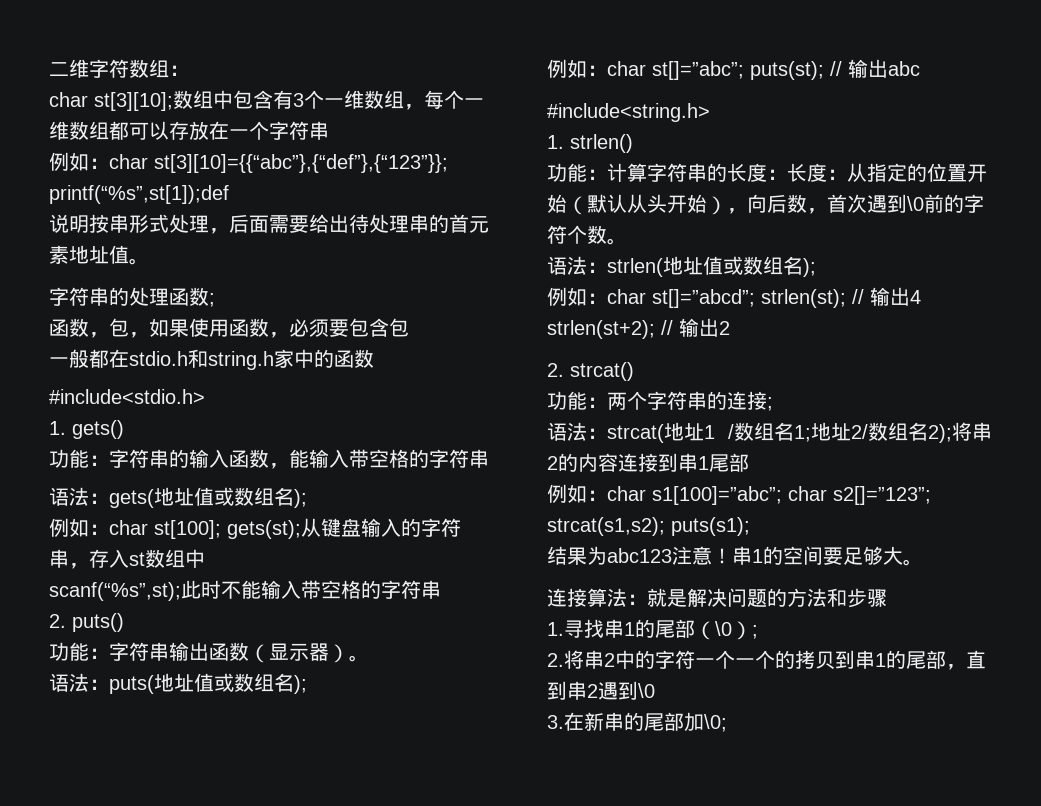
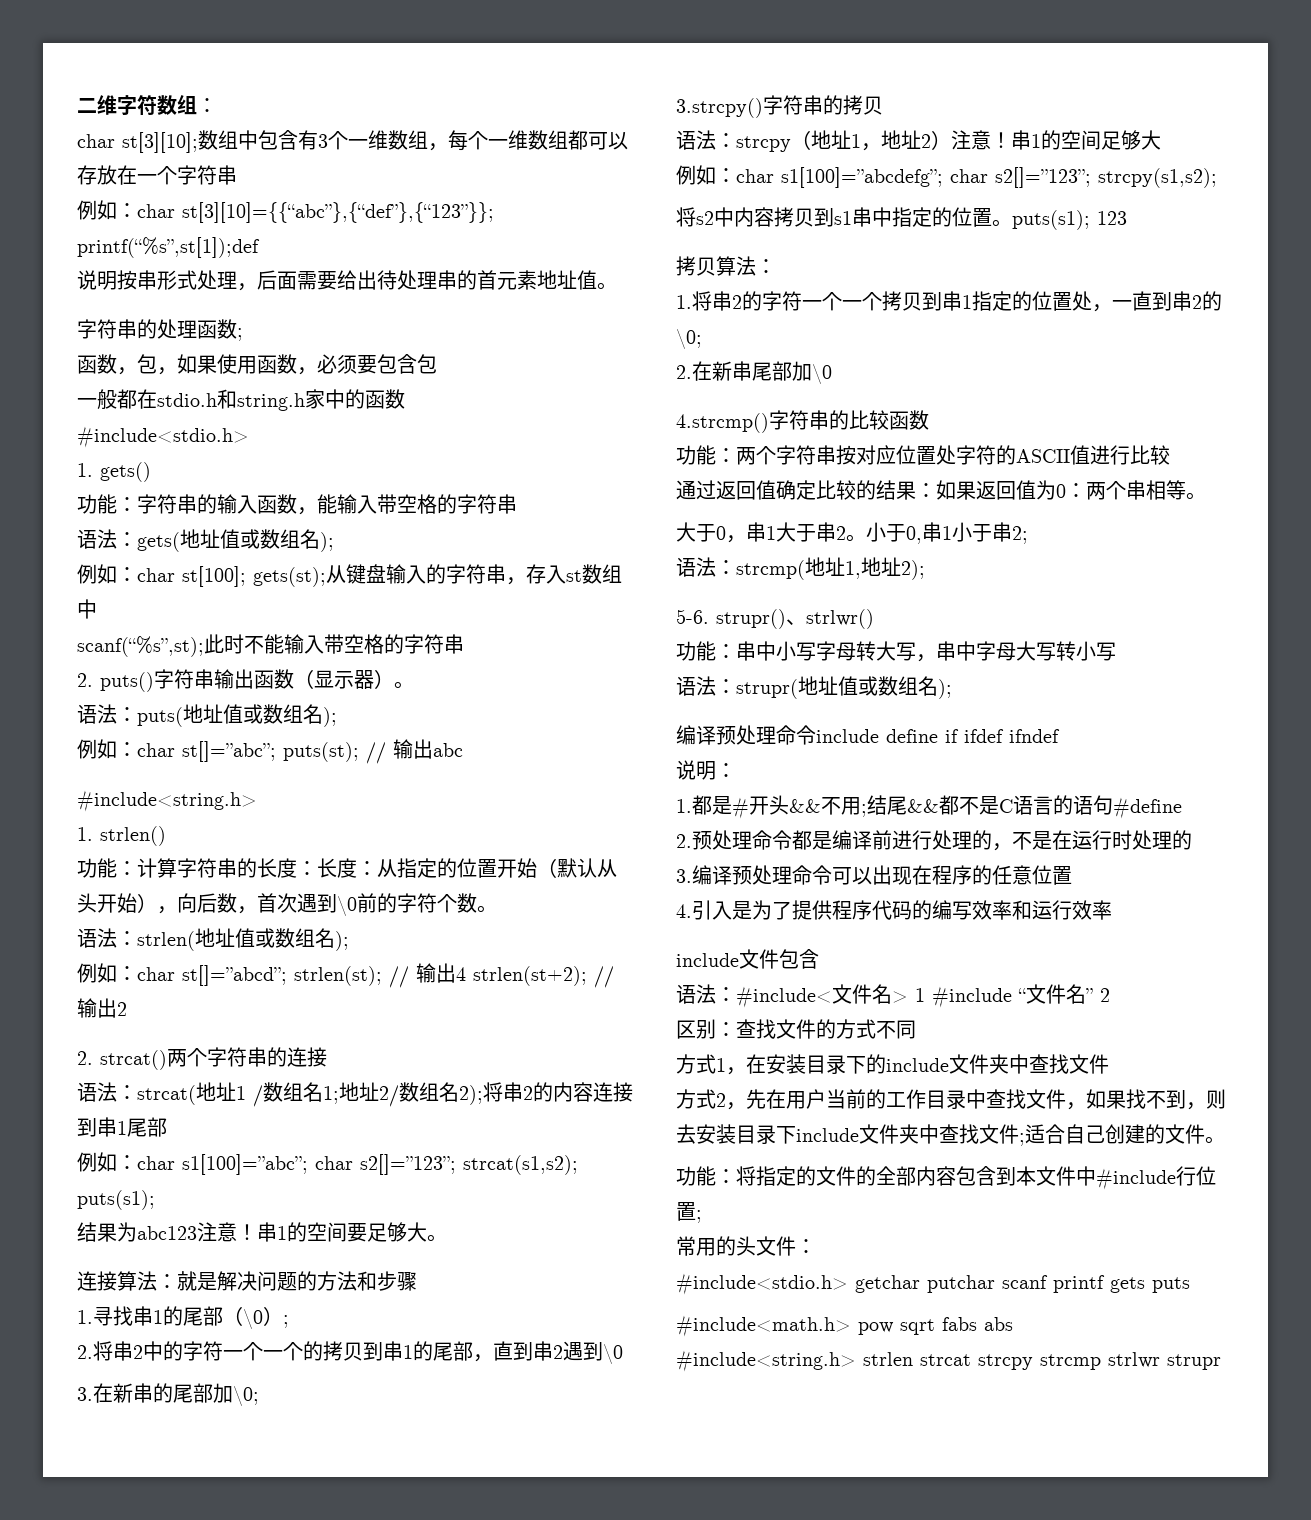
[49,642,109,661] // 功能： -> (154, 682) none
[547,391,607,410] // 功能： -> (167, 1060) none
[767,397,773,411] ; -> (327, 1057) none
(727, 723) none -> [676,95,883,118] [676,130,1161,152] [676,165,1217,188] [676,207,1127,230] [676,256,776,276] [676,291,1222,312] [676,329,702,349] [676,361,832,384] [676,410,929,433] [676,445,1170,465] [676,480,1206,500] [676,522,1028,544] [676,557,925,580] [676,609,874,629] [676,641,1116,662] [676,676,952,699] [676,725,1060,745] [676,760,736,780] [676,795,1182,819] [676,830,1192,851] [676,865,1072,885] [676,900,1112,920] [676,949,819,969] [676,984,1110,1008] [676,1019,916,1039] [676,1054,1109,1075] [676,1089,1226,1110] [676,1124,1225,1146] [676,1166,1216,1190] [676,1202,702,1223] [676,1236,816,1256] [676,1273,1190,1295] [676,1315,1013,1337] [676,1350,1221,1372] // 3.strcpy()字符串的拷贝 // 语法：strcpy（地址1，地址2）注意！串1的空间足够大 // 例如：char s1[100]=”abcdefg”; char s2[]=”123”; strcpy(s1,s2); // 将s2中内容拷贝到s1串中指定的位置。puts(s1); 123 // 拷贝算法： // 1.将串2的字符一个一个拷贝到串1指定的位置处，一直到串2的\0; // 2.在新串尾部加\0 // 4.strcmp()字符串的比较函数 // 功能：两个字符串按对应位置处字符的ASCII值进行比较 // 通过返回值确定比较的结果：如果返回值为0：两个串相等。 // 大于0，串1大于串2。小于0,串1小于串2; // 语法：strcmp(地址1,地址2); // 5-6. strupr()、strlwr() // 功能：串中小写字母转大写，串中字母大写转小写 // 语法：strupr(地址值或数组名); // 编译预处理命令include define if ifdef ifndef // 说明： // 1.都是#开头&&不用;结尾&&都不是C语言的语句#define // 2.预处理命令都是编译前进行处理的，不是在运行时处理的 // 3.编译预处理命令可以出现在程序的任意位置 // 4.引入是为了提供程序代码的编写效率和运行效率 // include文件包含 // 语法：#include<文件名> 1 #include “文件名” 2 // 区别：查找文件的方式不同 // 方式1，在安装目录下的include文件夹中查找文件 // 方式2，先在用户当前的工作目录中查找文件，如果找不到，则去安装目录下include文件夹中查找文件;适合自己创建的文件。 // 功能：将指定的文件的全部内容包含到本文件中#include行位置; // 常用的头文件： // #include<stdio.h> getchar putchar scanf printf gets puts // #include<math.h> pow sqrt fabs abs // #include<string.h> strlen strcat strcpy strcmp strlwr strupr

